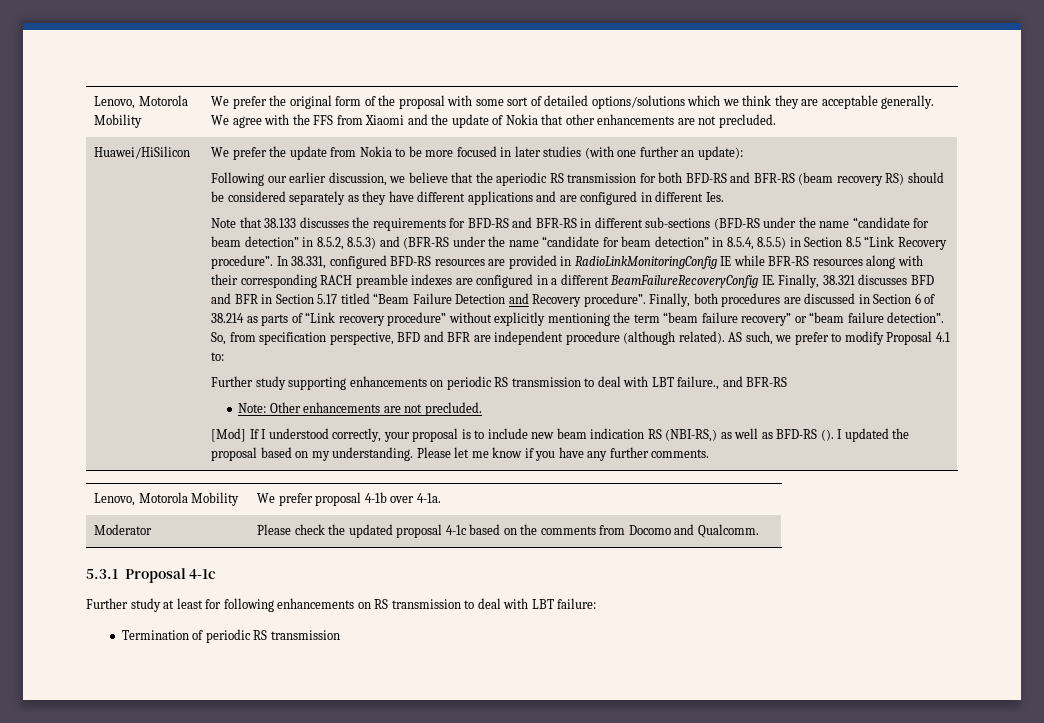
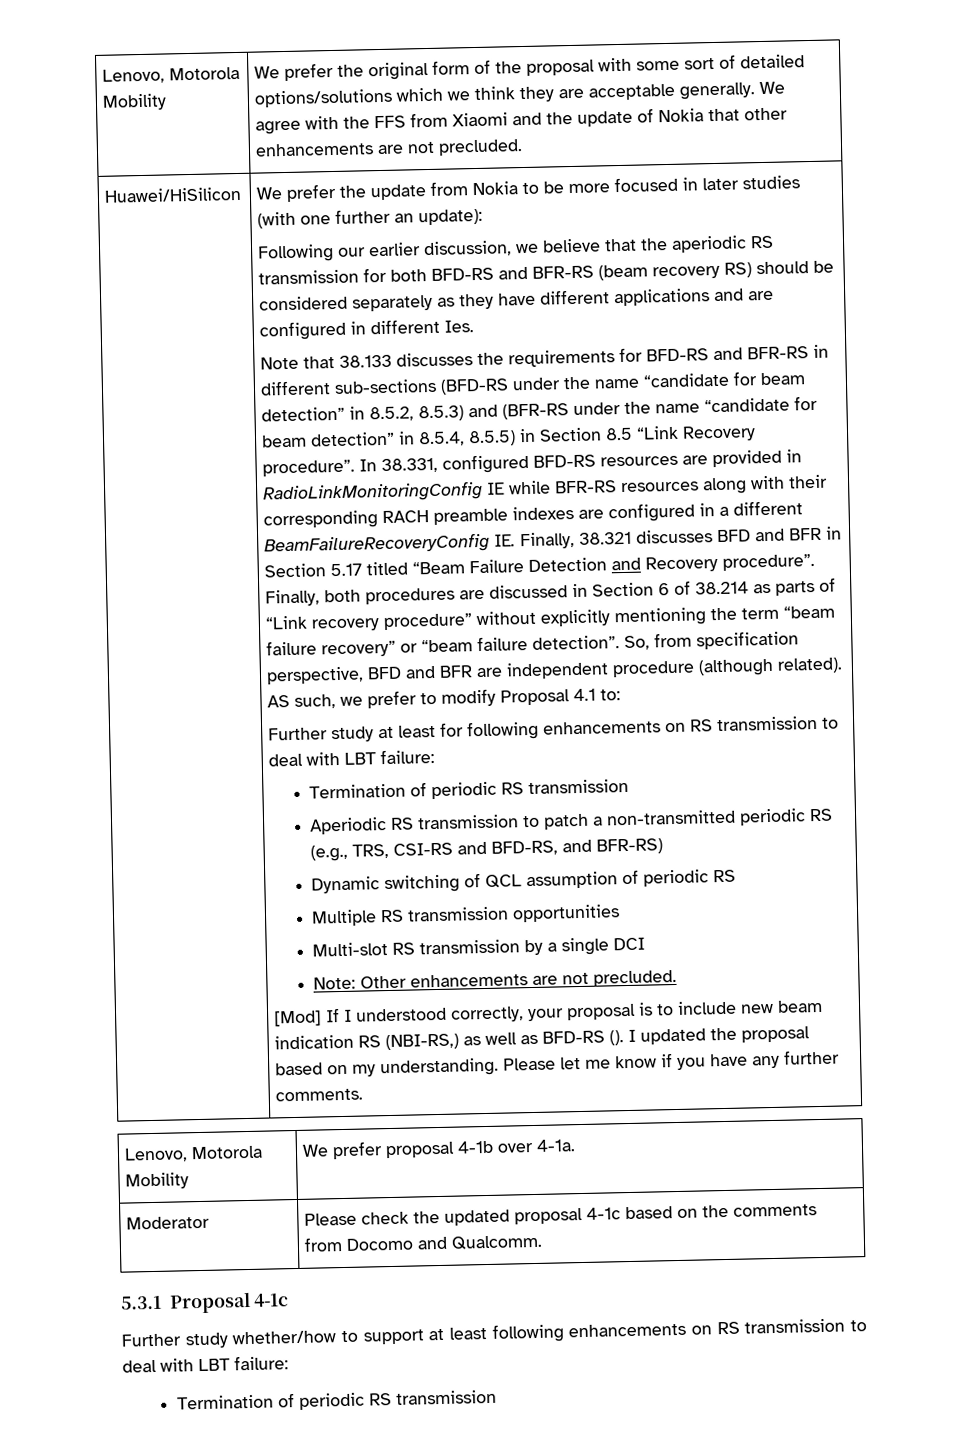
[288,376,788,390] supporting enhancements on periodic RS transmission to deal with LBT failure., and BFR-RS -> [378,715,840,741] [268,748,436,767] [309,778,630,800] [309,808,834,835] [310,838,664,862] [311,869,737,894] [311,904,621,927] [312,937,646,957] at least for following enhancements on RS transmission to deal with LBT failure: // Termination of periodic RS transmission // Aperiodic RS transmission to patch a non-transmitted periodic RS (e.g., TRS, CSI-RS and BFD-RS, and BFR-RS) // Dynamic switching of QCL assumption of periodic RS // Multiple RS transmission opportunities // Multi-slot RS transmission by a single DCI
[163,598,222,609] at least for -> [232,1327,487,1345] whether/how to support at least

